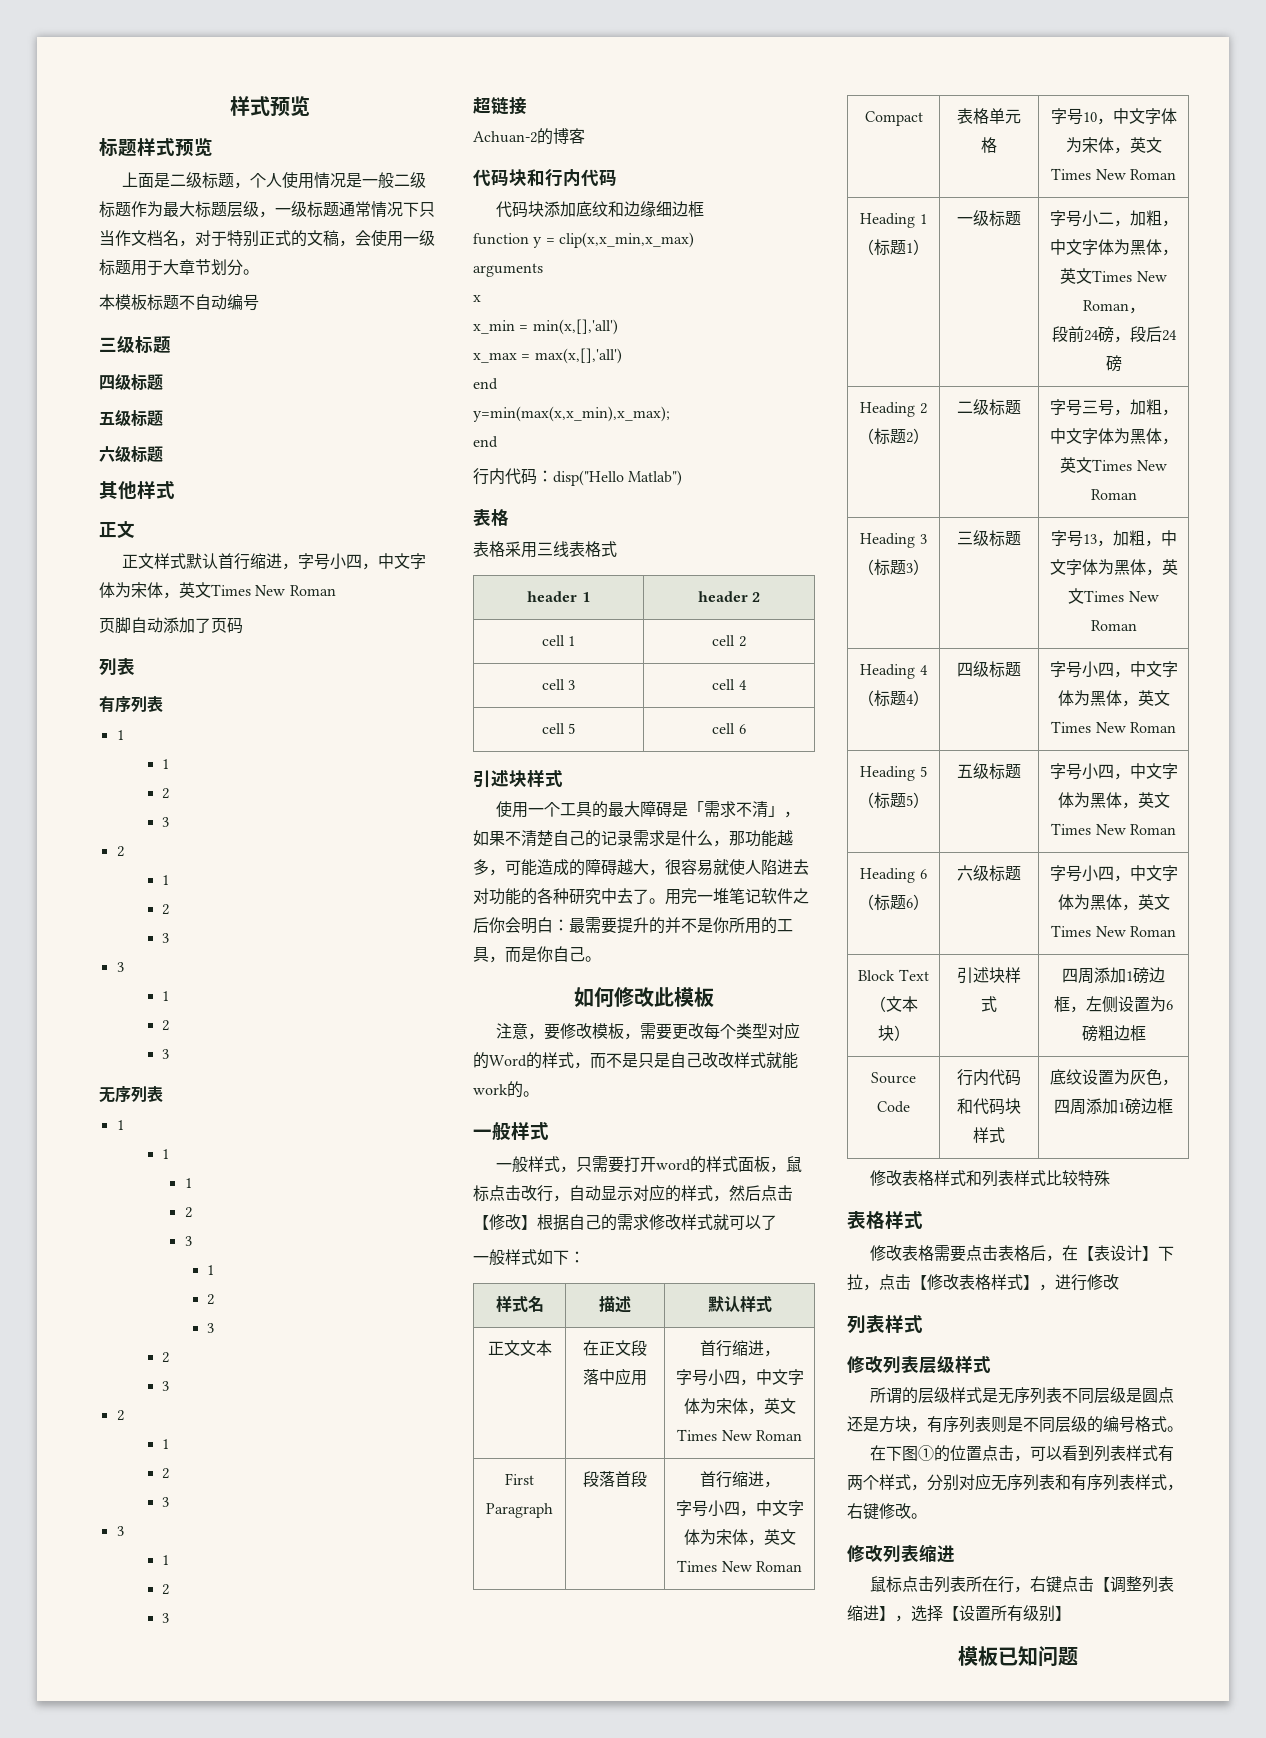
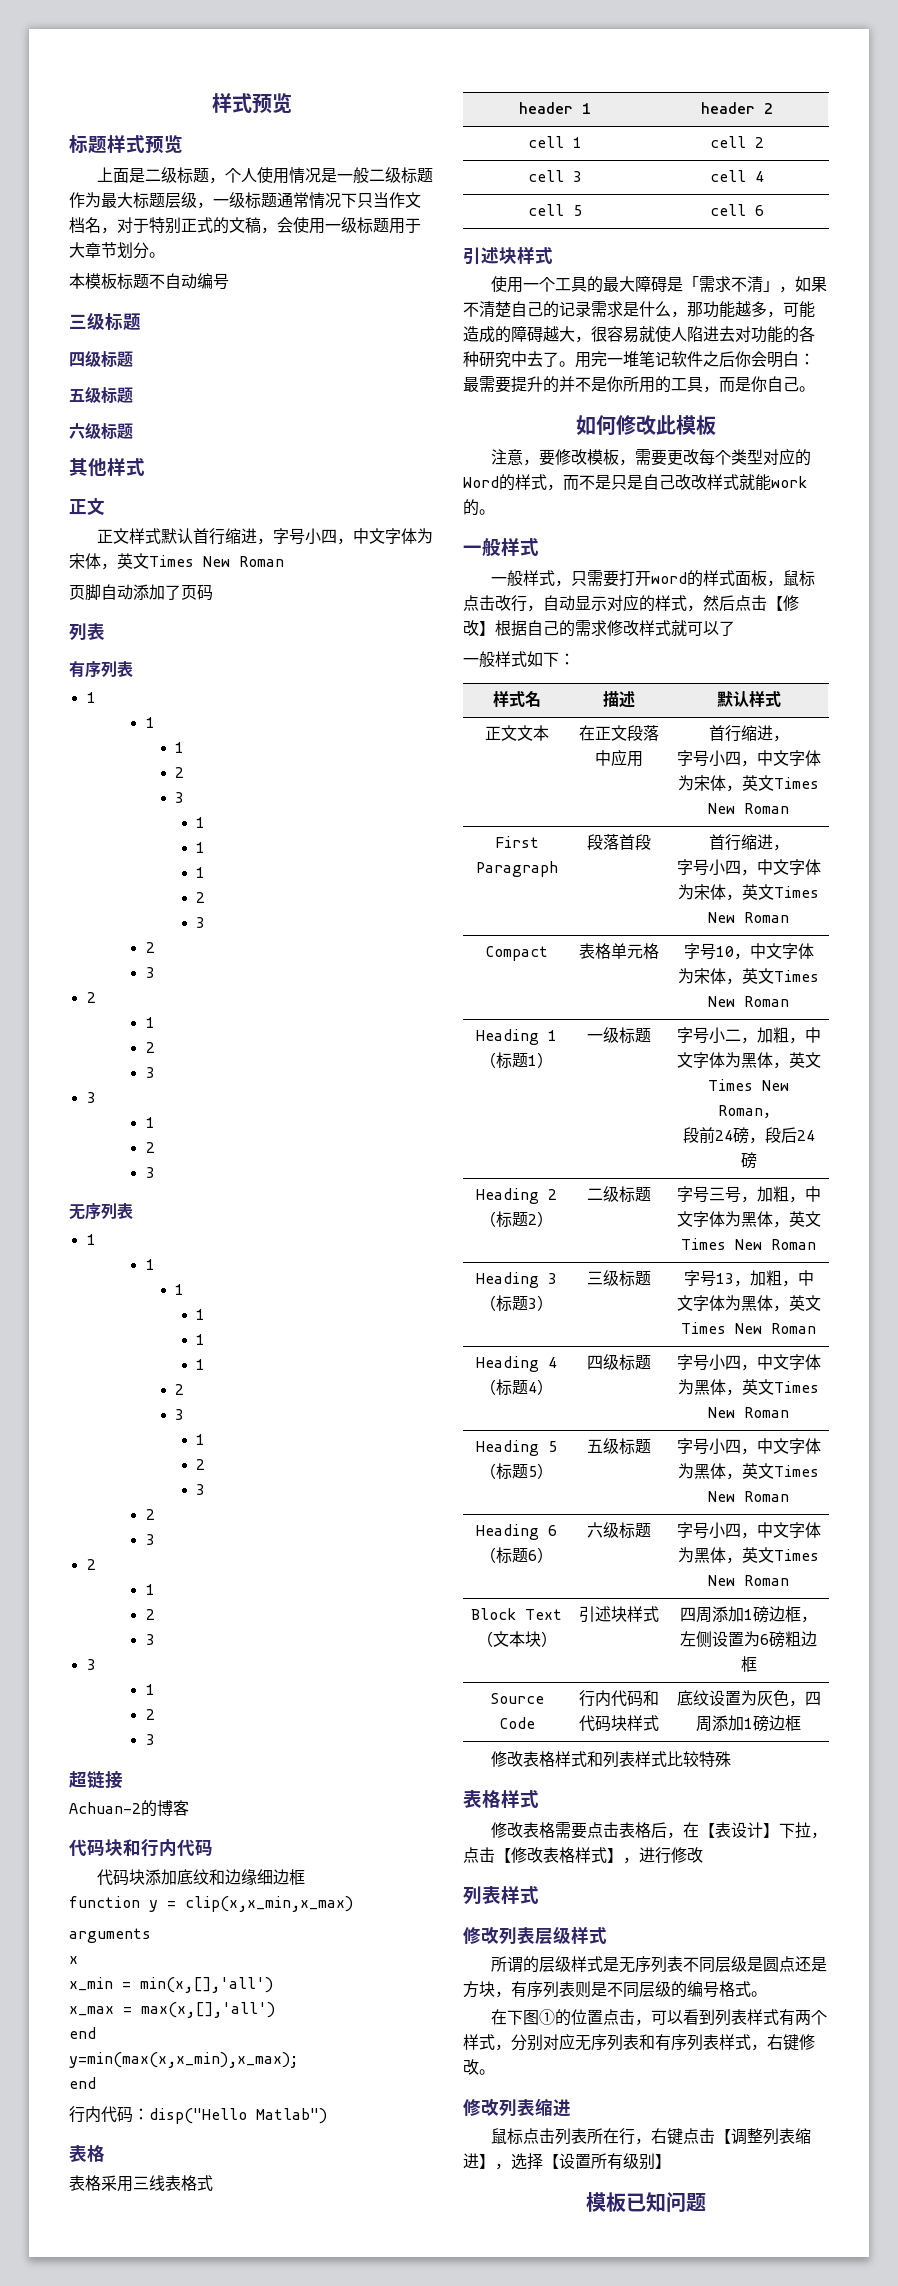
(170, 764) none -> [175,742,185,753] [175,767,185,778] [175,792,185,803] [196,817,206,828] [196,842,206,853] [196,867,206,878] [196,892,206,903] [196,917,206,928] // 1 // 2 // 3 // 1 // 1 // 1 // 2 // 3
(192, 1183) none -> [196,1309,206,1320] [196,1334,206,1345] [196,1359,206,1370] // 1 // 1 // 1

